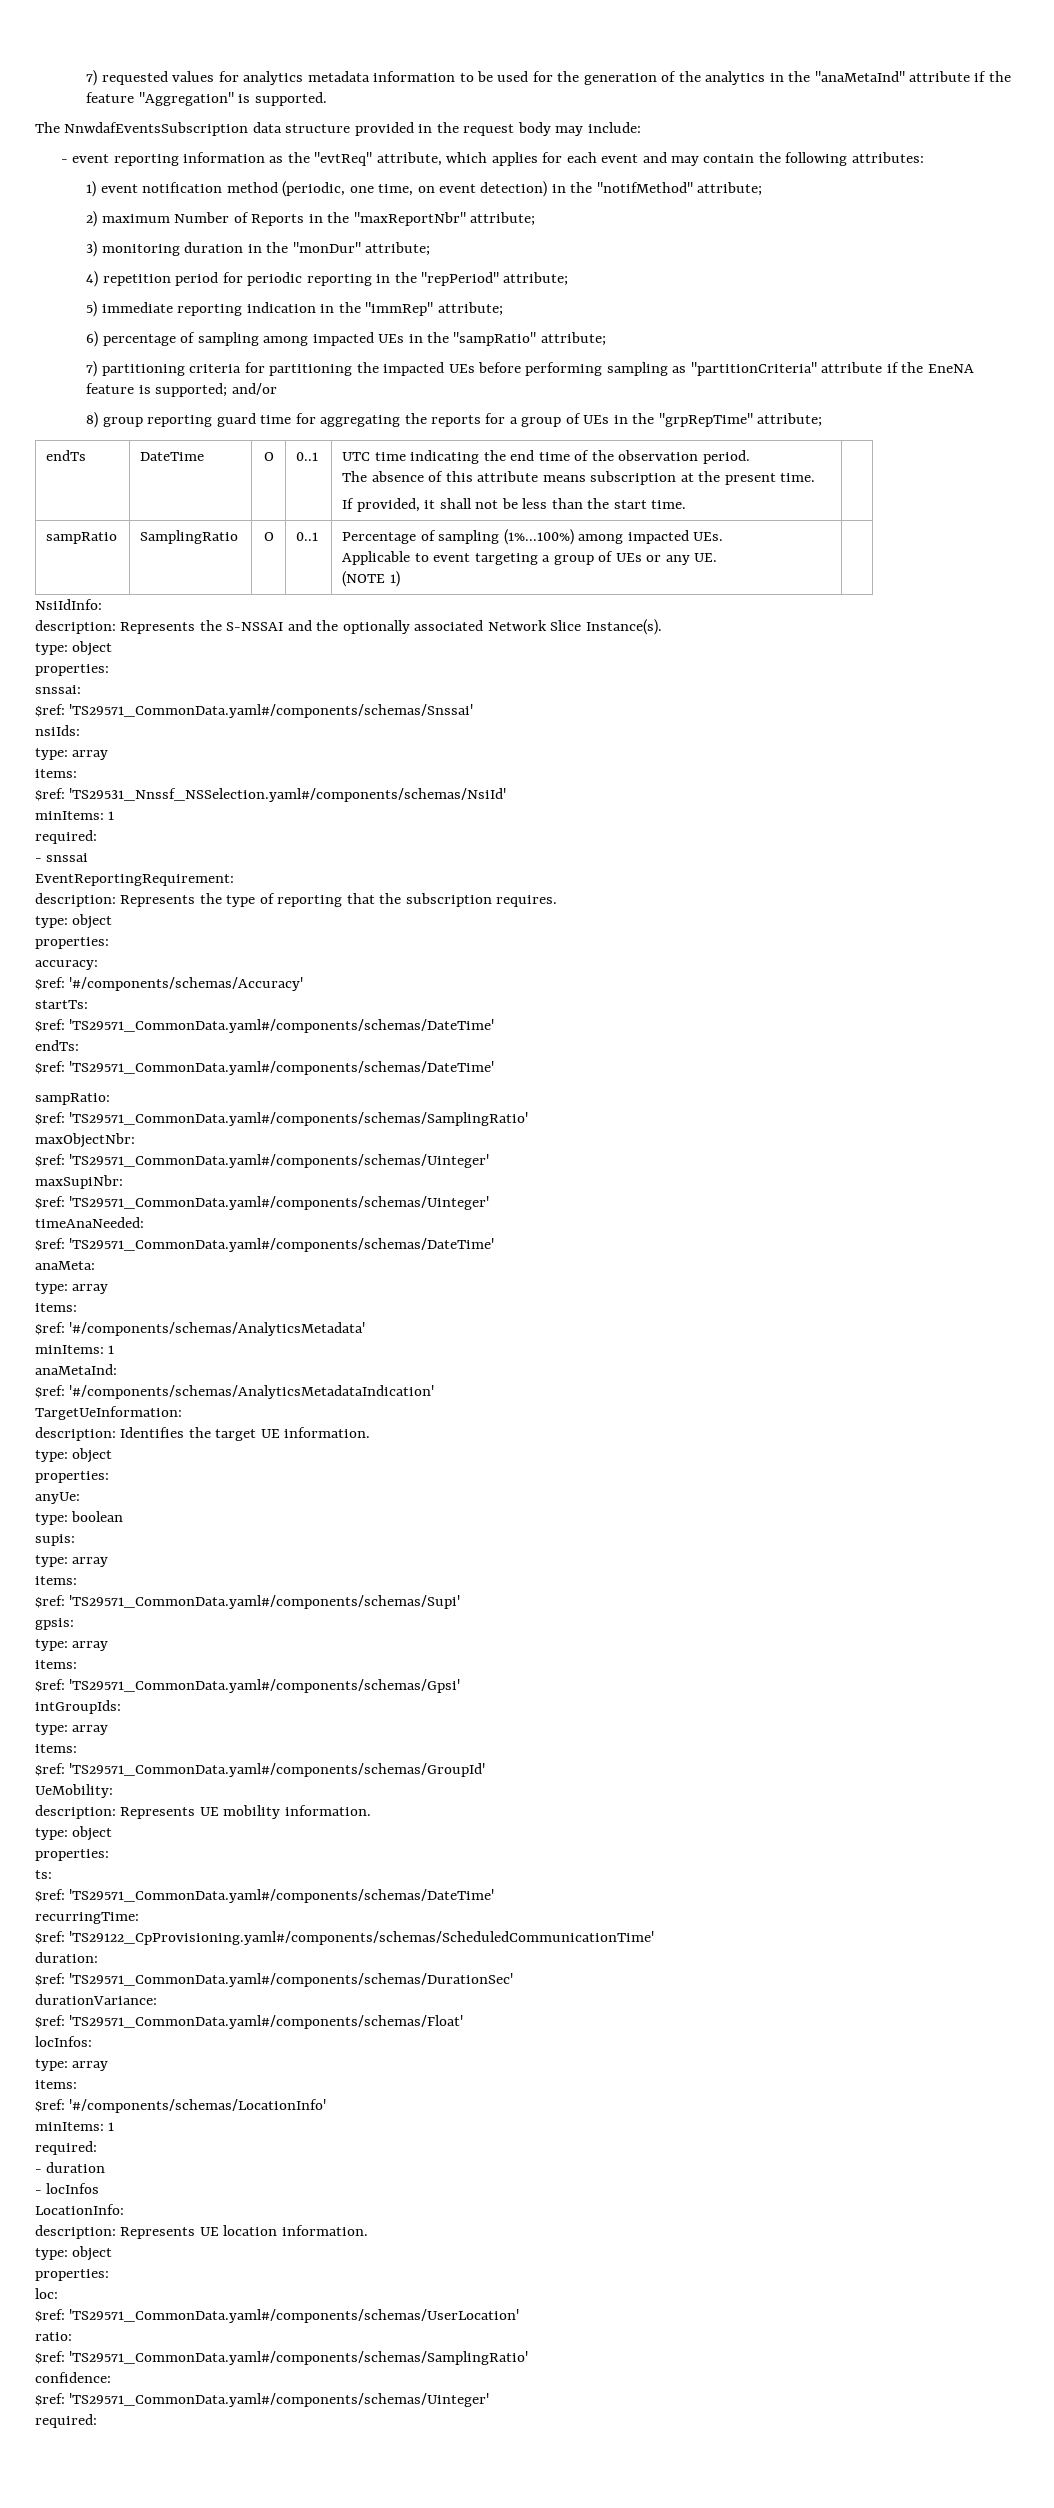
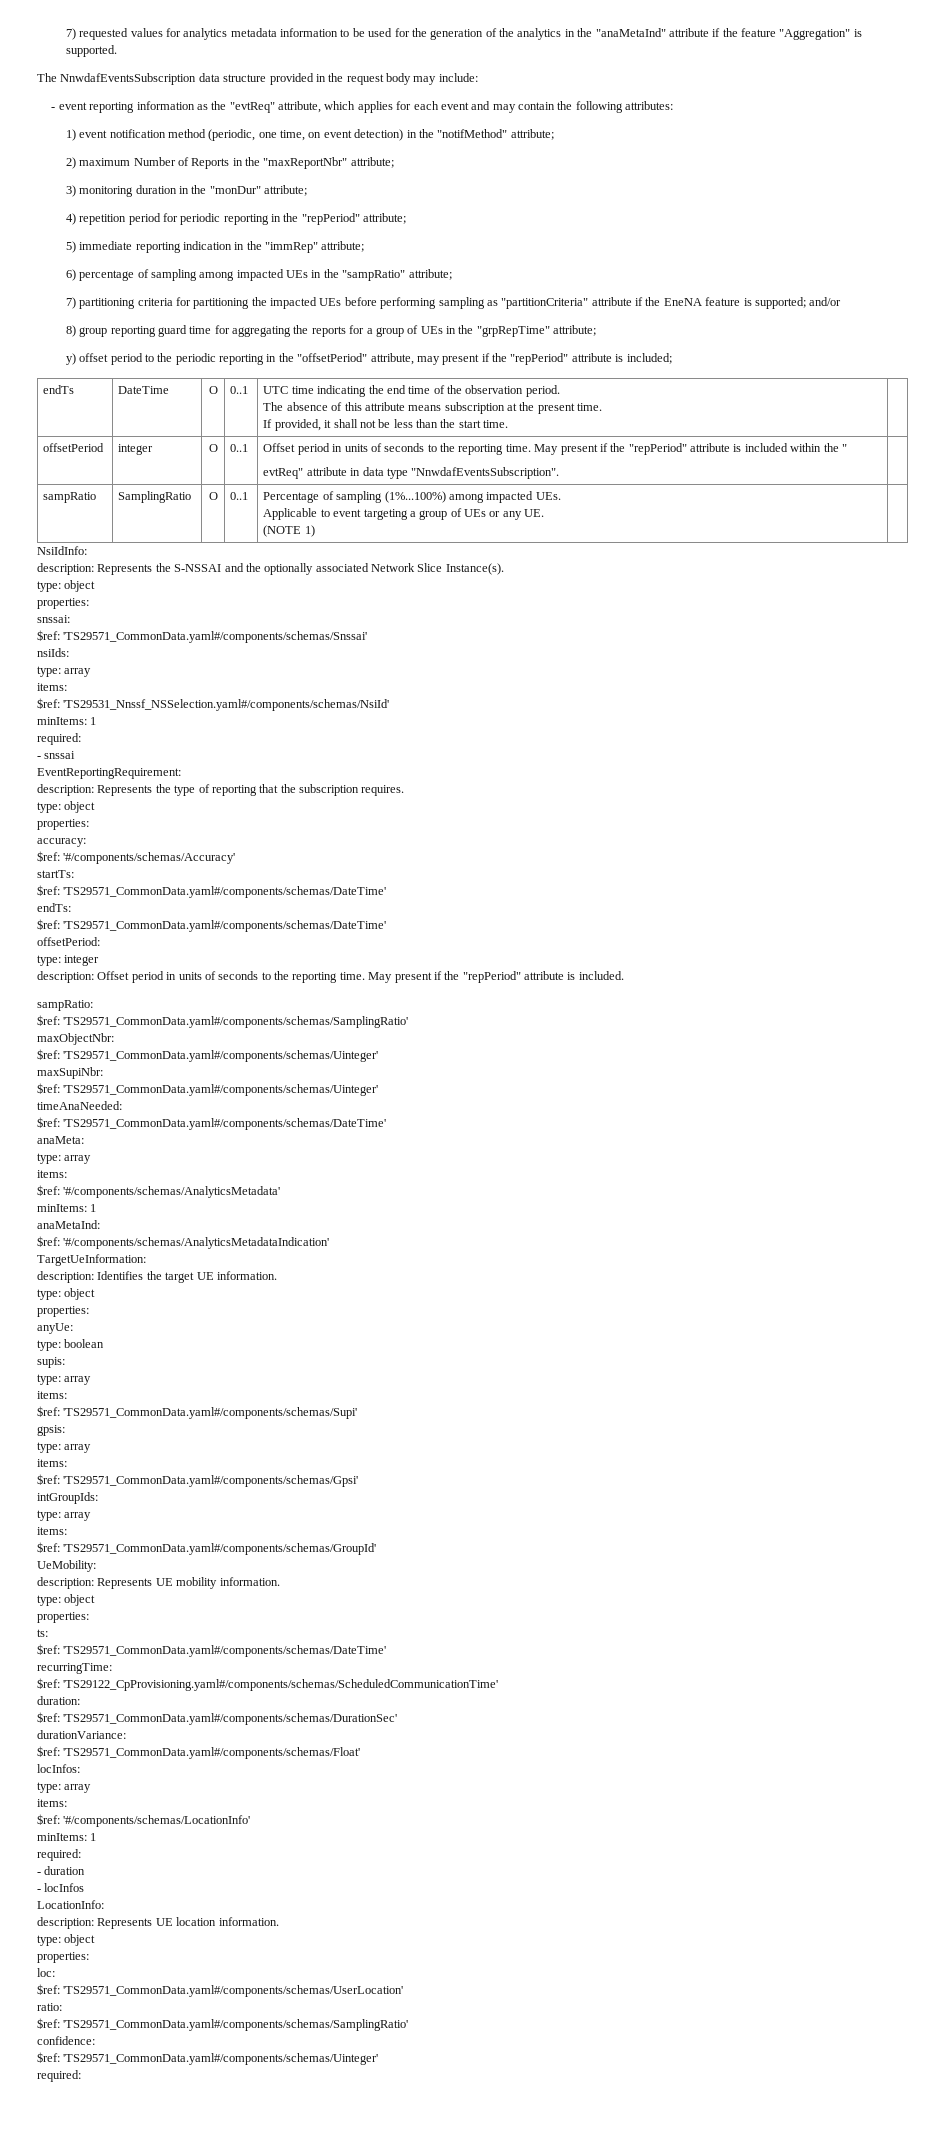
(823, 420) none -> [65,353,672,365] // y) offset period to the periodic reporting in the "offsetPeriod" attribute, may present if the "repPeriod" attribute is included;
(686, 504) none -> [43,443,105,452] [118,444,154,455] [208,444,218,452] [230,444,249,452] [263,443,847,455] [263,467,560,479] // offsetPeriod | integer | O | 0..1 | Offset period in units of seconds to the reporting time. May present if the "repPeriod" attribute is included within the " // evtReq" attribute in data type "NnwdafEventsSubscription". |
(495, 1068) none -> [37,937,100,946] [37,955,100,966] [37,971,624,983] // offsetPeriod: // type: integer // description: Offset period in units of seconds to the reporting time. May present if the "repPeriod" attribute is included.

